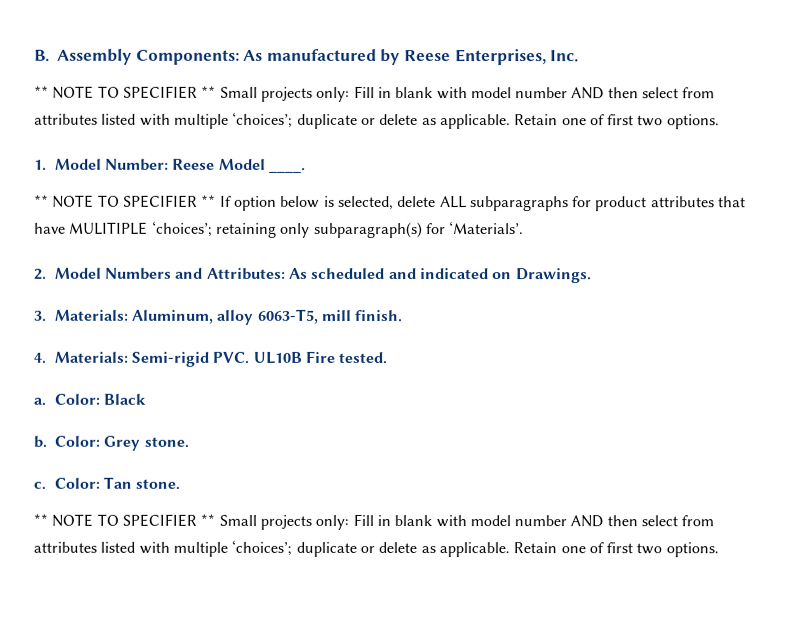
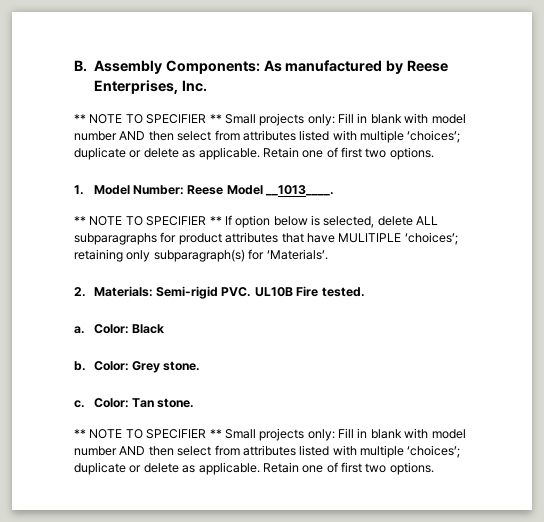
[268,167,306,173] ____. -> [265,185,335,196] __1013____.
[54,267,592,284] [33,308,404,325] [33,352,46,364] Model Numbers and Attributes: As scheduled and indicated on Drawings. // 3. Materials: Aluminum, alloy 6063-T5, mill finish. // 4. -> (86, 292) none

